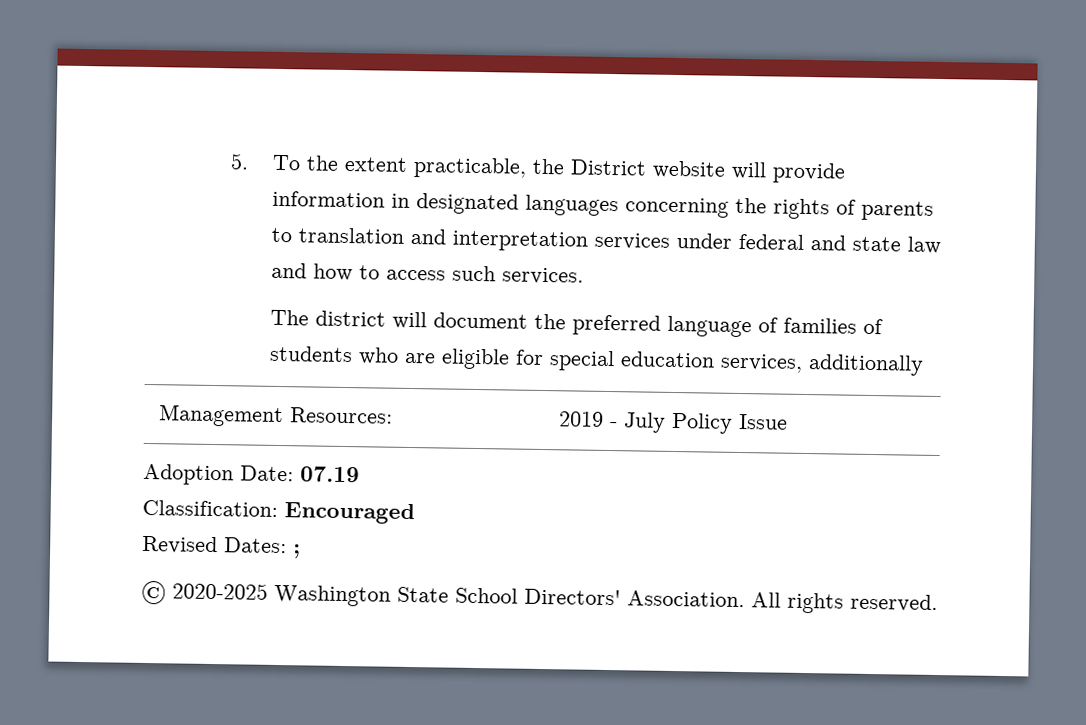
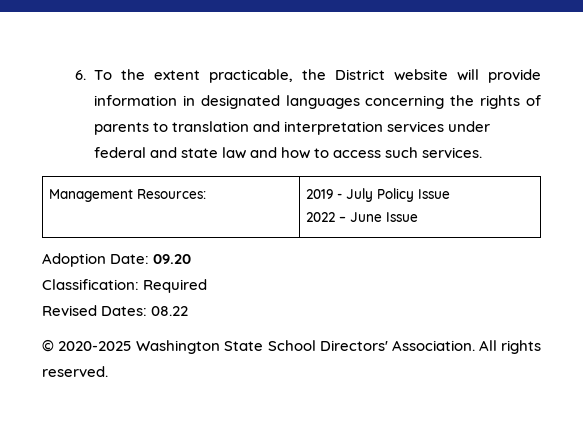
[230,153,250,170] 5. -> [75,70,87,80] 6.
[269,309,883,338] [268,345,924,376] // The district will document the preferred language of families of students who are eligible for special education services, additionally -> (483, 152) none
(789, 421) none -> [306,212,419,222] // 2022 – June Issue
[300,466,360,483] 07.19 -> [153,254,192,264] 09.20
[284,502,415,525] Encouraged -> [143,279,208,293] Required
[292,544,301,559] ; -> [151,306,189,316] 08.22

